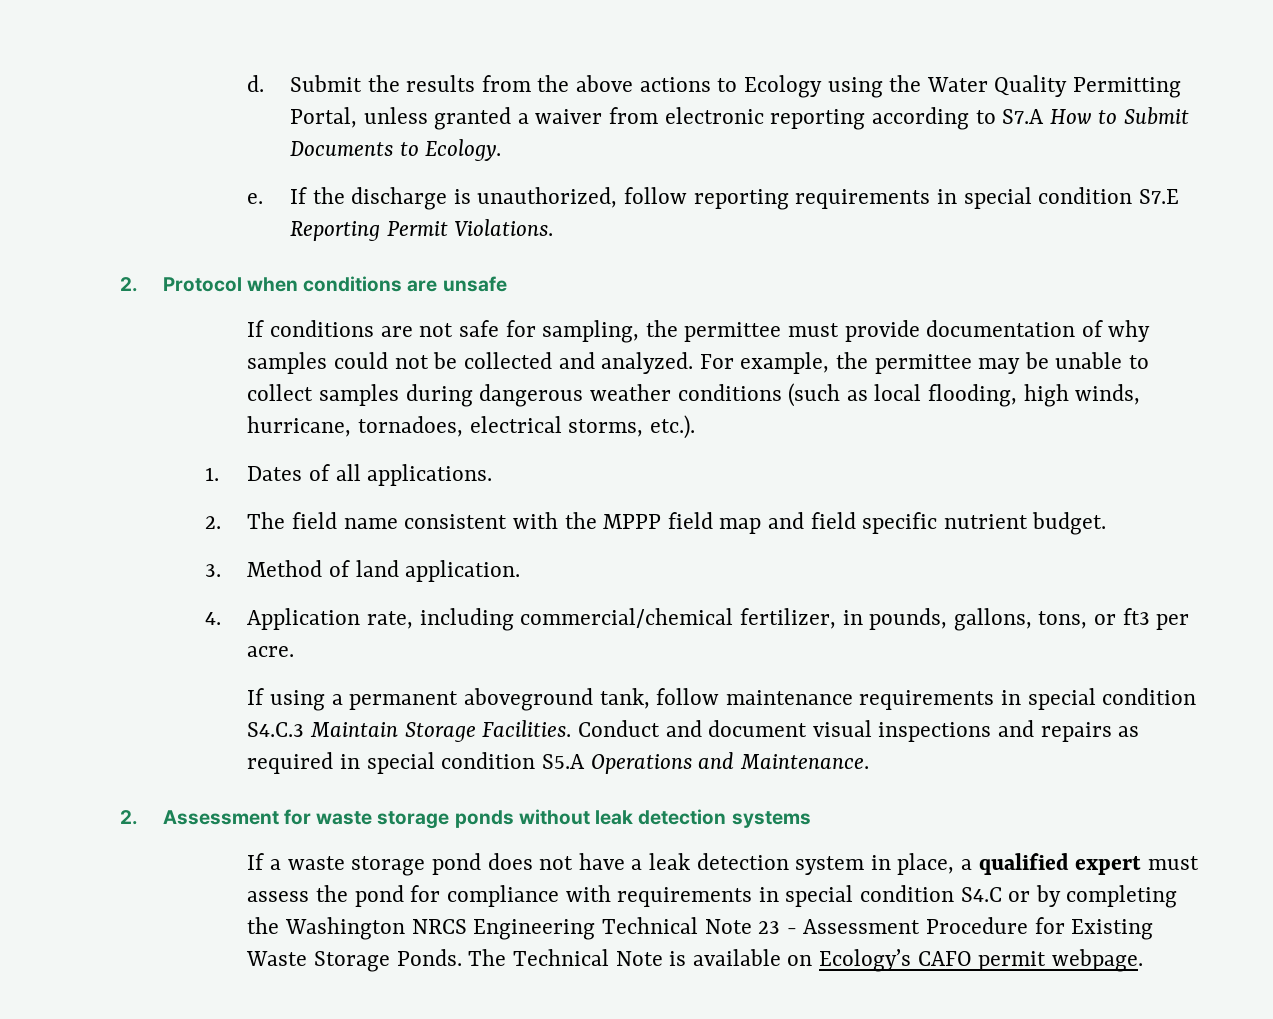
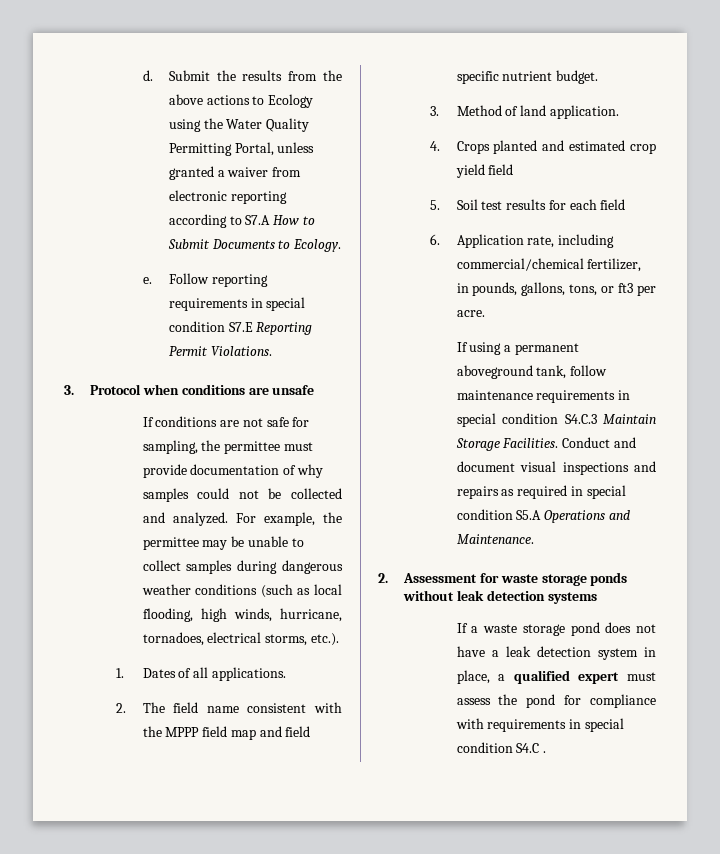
[289,187,688,210] If the discharge is unauthorized, follow -> [168,273,209,284] Follow
[120,277,138,292] 2. -> [64,385,74,395] 3.
(221, 618) none -> [456,140,656,154] [455,164,514,178] [430,199,626,210] [430,234,441,245] Crops planted and estimated crop yield field // 5. Soil test results for each field // 6.
[1008,885,1178,908] [247,917,1154,940] [246,949,1143,972] or by completing the Washington NRCS Engineering Technical Note 23 - Assessment Procedure for Existing Waste Storage Ponds. The Technical Note is available on Ecology’s CAFO permit webpage. -> [543,751,547,753] .

